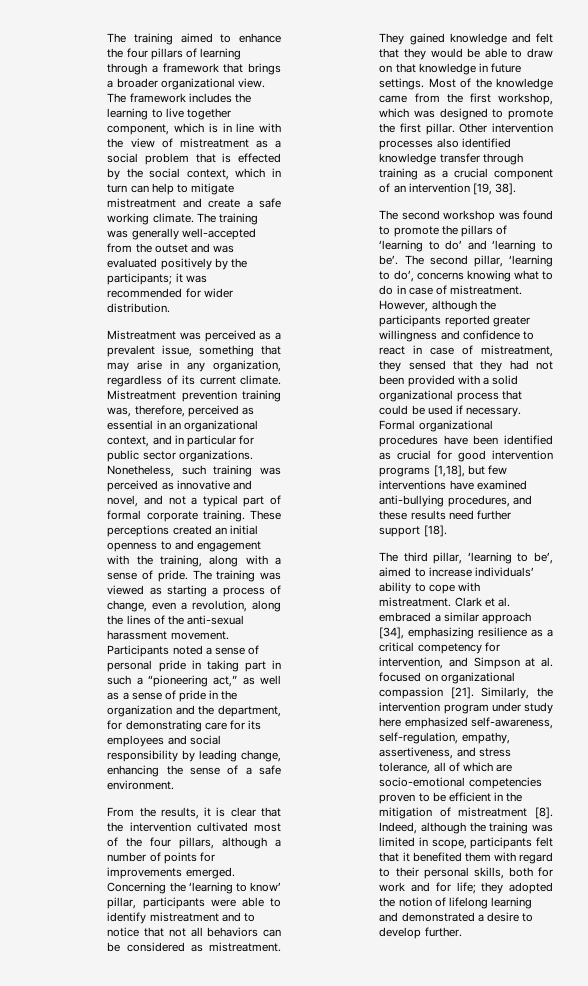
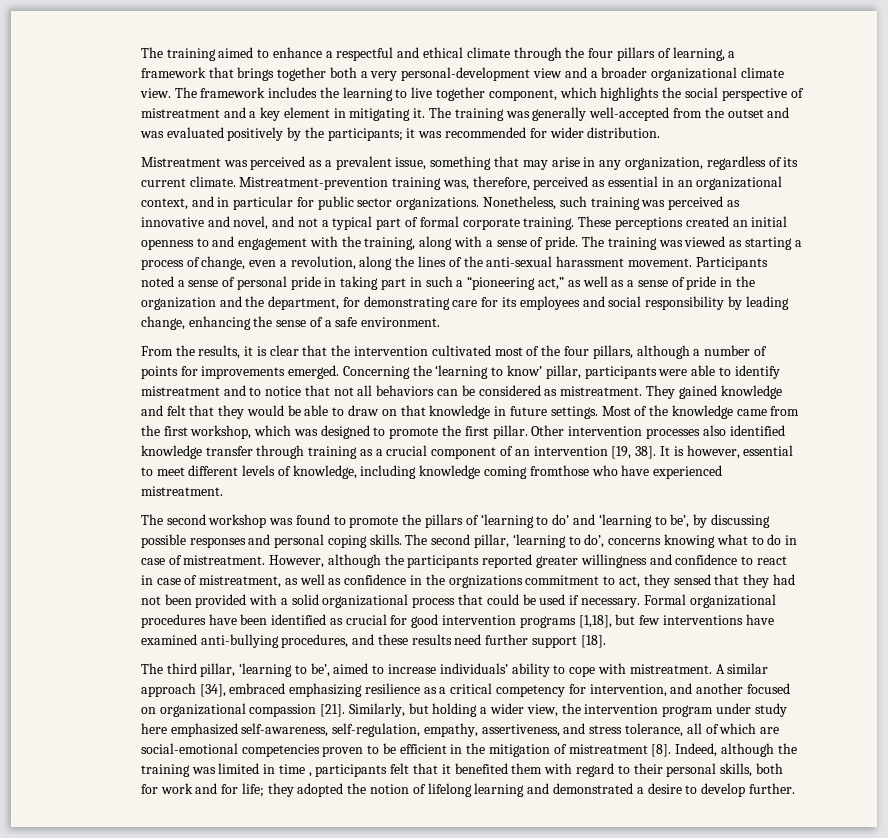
(281, 38) none -> [325,47,562,61] a respectful and ethical climate through
[199,48,241,60] [107,63,148,75] learning through -> [672,47,725,61] learning,
(281, 69) none -> [277,67,587,81] together both a very personal-development view and
(235, 84) none -> [740,67,784,78] climate
[208,123,281,133] [107,138,281,148] [107,153,281,165] [107,168,281,180] [107,183,234,195] [107,198,281,208] [107,213,194,225] is in line with the view of mistreatment as a social problem that is effected by the social context, which in turn can help to mitigate mistreatment and create a safe working climate. -> [600,87,804,101] [140,107,426,121] highlights the social perspective of mistreatment and a key element in mitigating it.
[107,390,237,402] Mistreatment prevention -> [239,177,389,190] Mistreatment-prevention
(516, 189) none -> [659,445,794,459] [140,465,723,479] [140,486,223,496] It is however, essential to meet different levels of knowledge, including knowledge coming fromthose who have experienced mistreatment.
[379,255,399,265] be’. -> [670,514,770,528] [140,534,402,548] be’, by discussing possible responses and personal coping skills.
(553, 351) none -> [284,574,640,588] as well as confidence in the orgnizations commitment to act,
[454,597,510,607] [379,612,441,622] Clark et al. embraced a -> [715,664,725,674] A
(405, 633) none -> [229,683,286,694] embraced
[473,657,553,669] Simpson at al. -> [696,683,744,694] another
(530, 693) none -> [408,703,558,717] but holding a wider view,
[379,777,466,787] socio-emotional -> [140,743,238,754] social-emotional
[431,839,467,849] scope, -> [278,764,312,777] time ,

